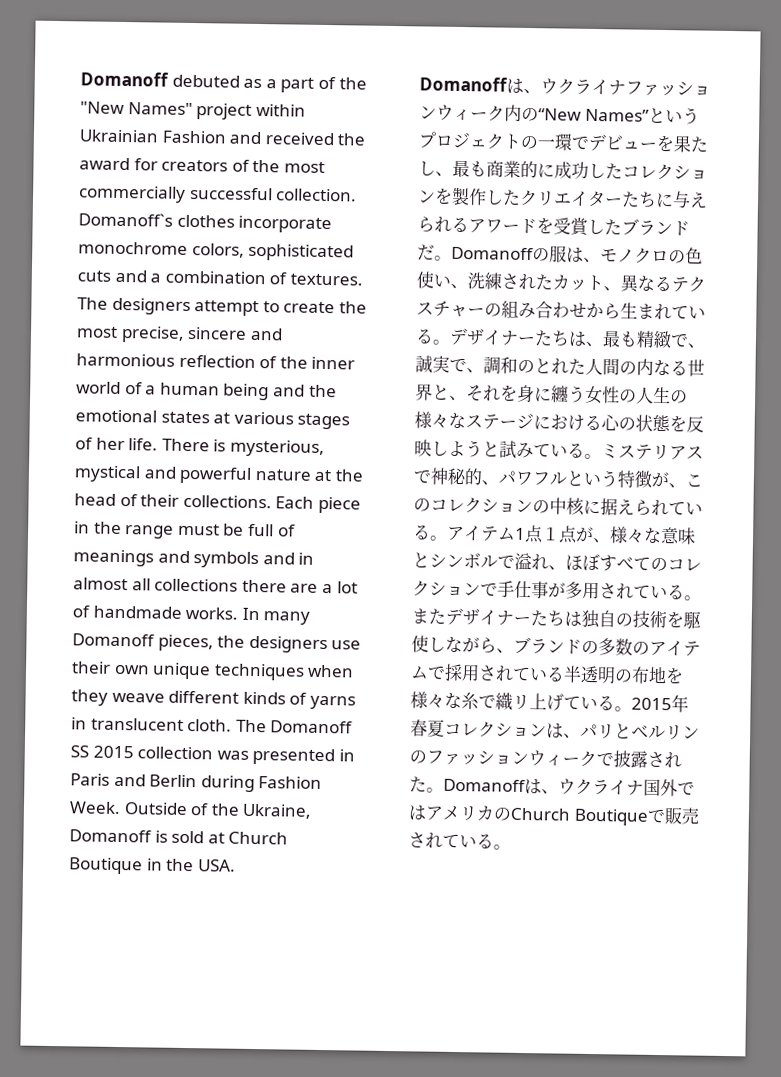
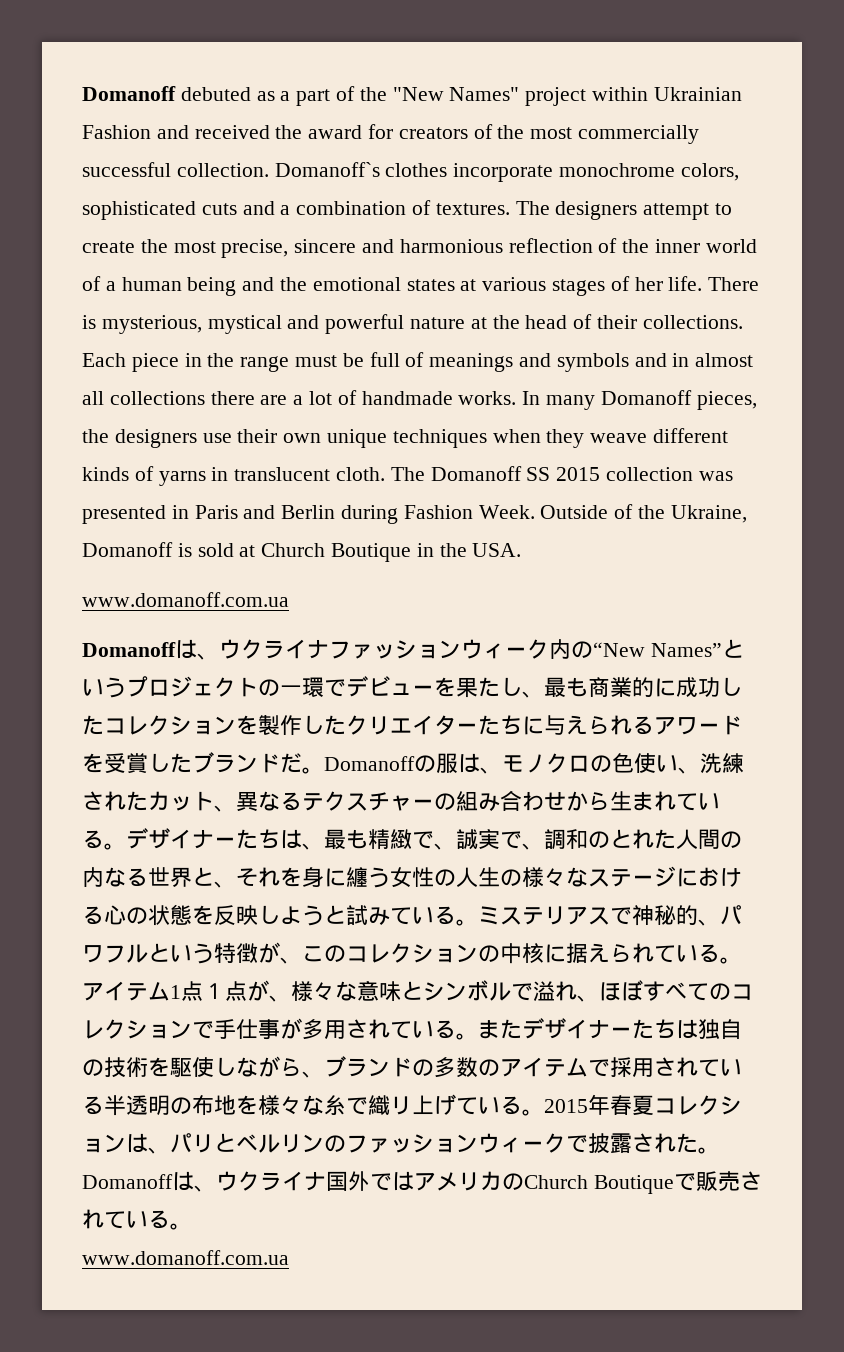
(236, 865) none -> [82,592,289,607] // www.domanoff.com.ua
(511, 847) none -> [82,1250,289,1265] // www.domanoff.com.ua

